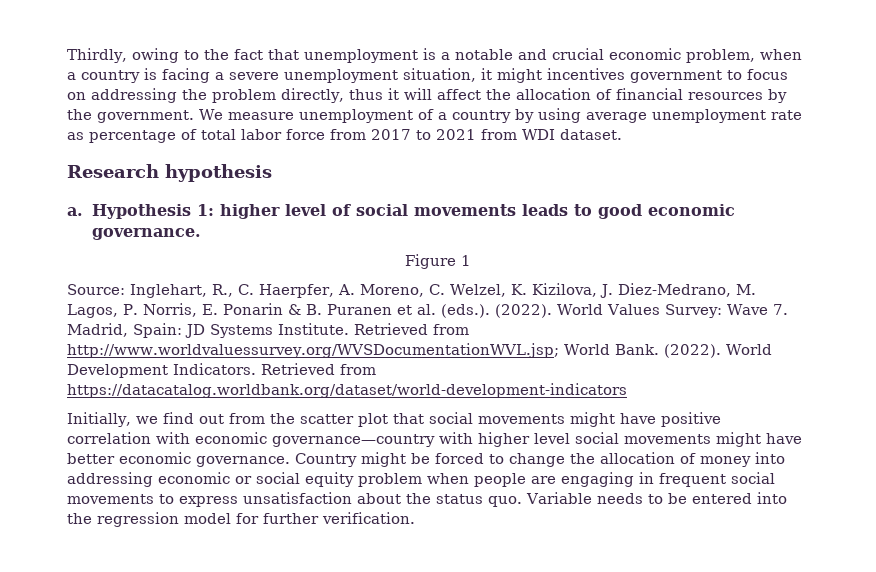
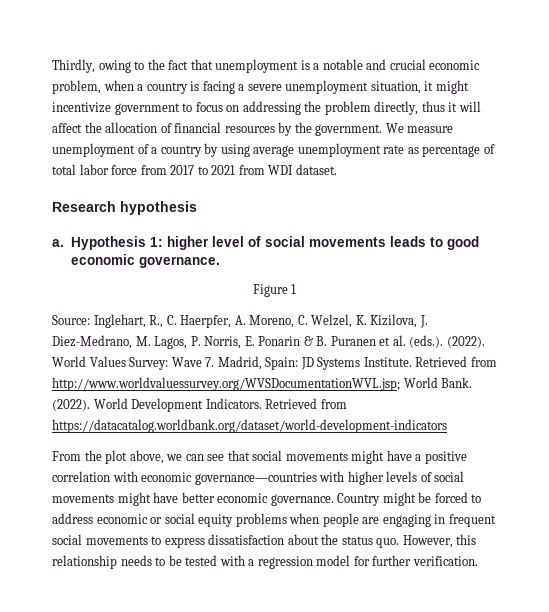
[547,68,625,80] incentives -> [52,102,111,113] incentivize
[67,412,388,427] Initially, we find out from the scatter plot -> [52,450,225,464] From the plot above, we can see
(656, 418) none -> [415,454,422,461] a
[272,434,435,447] governance—country -> [194,472,317,485] governance—countries
[534,433,570,444] level -> [386,471,432,482] levels of
[509,452,785,467] [67,472,153,487] change the allocation of money into addressing -> [52,513,93,524] address
[358,473,422,487] problem -> [235,513,287,527] problems
[243,492,352,504] unsatisfaction -> [208,534,285,545] dissatisfaction
[526,492,787,504] [67,513,92,524] Variable needs to be entered into the -> [402,534,477,548] [52,555,255,569] However, this relationship needs to be tested with a

